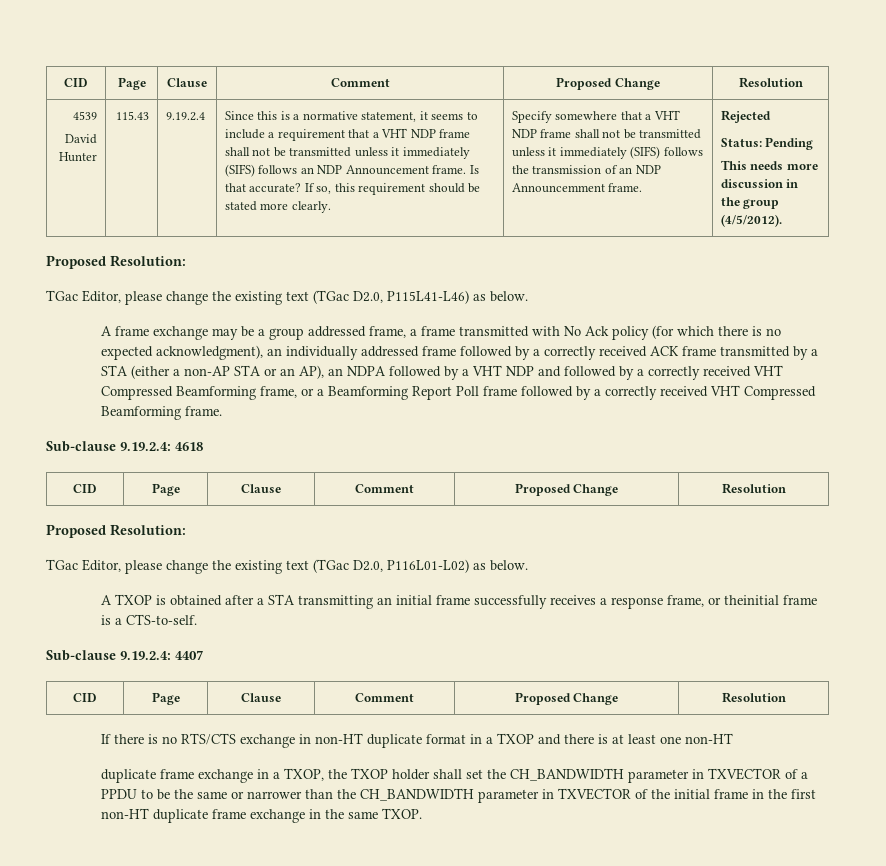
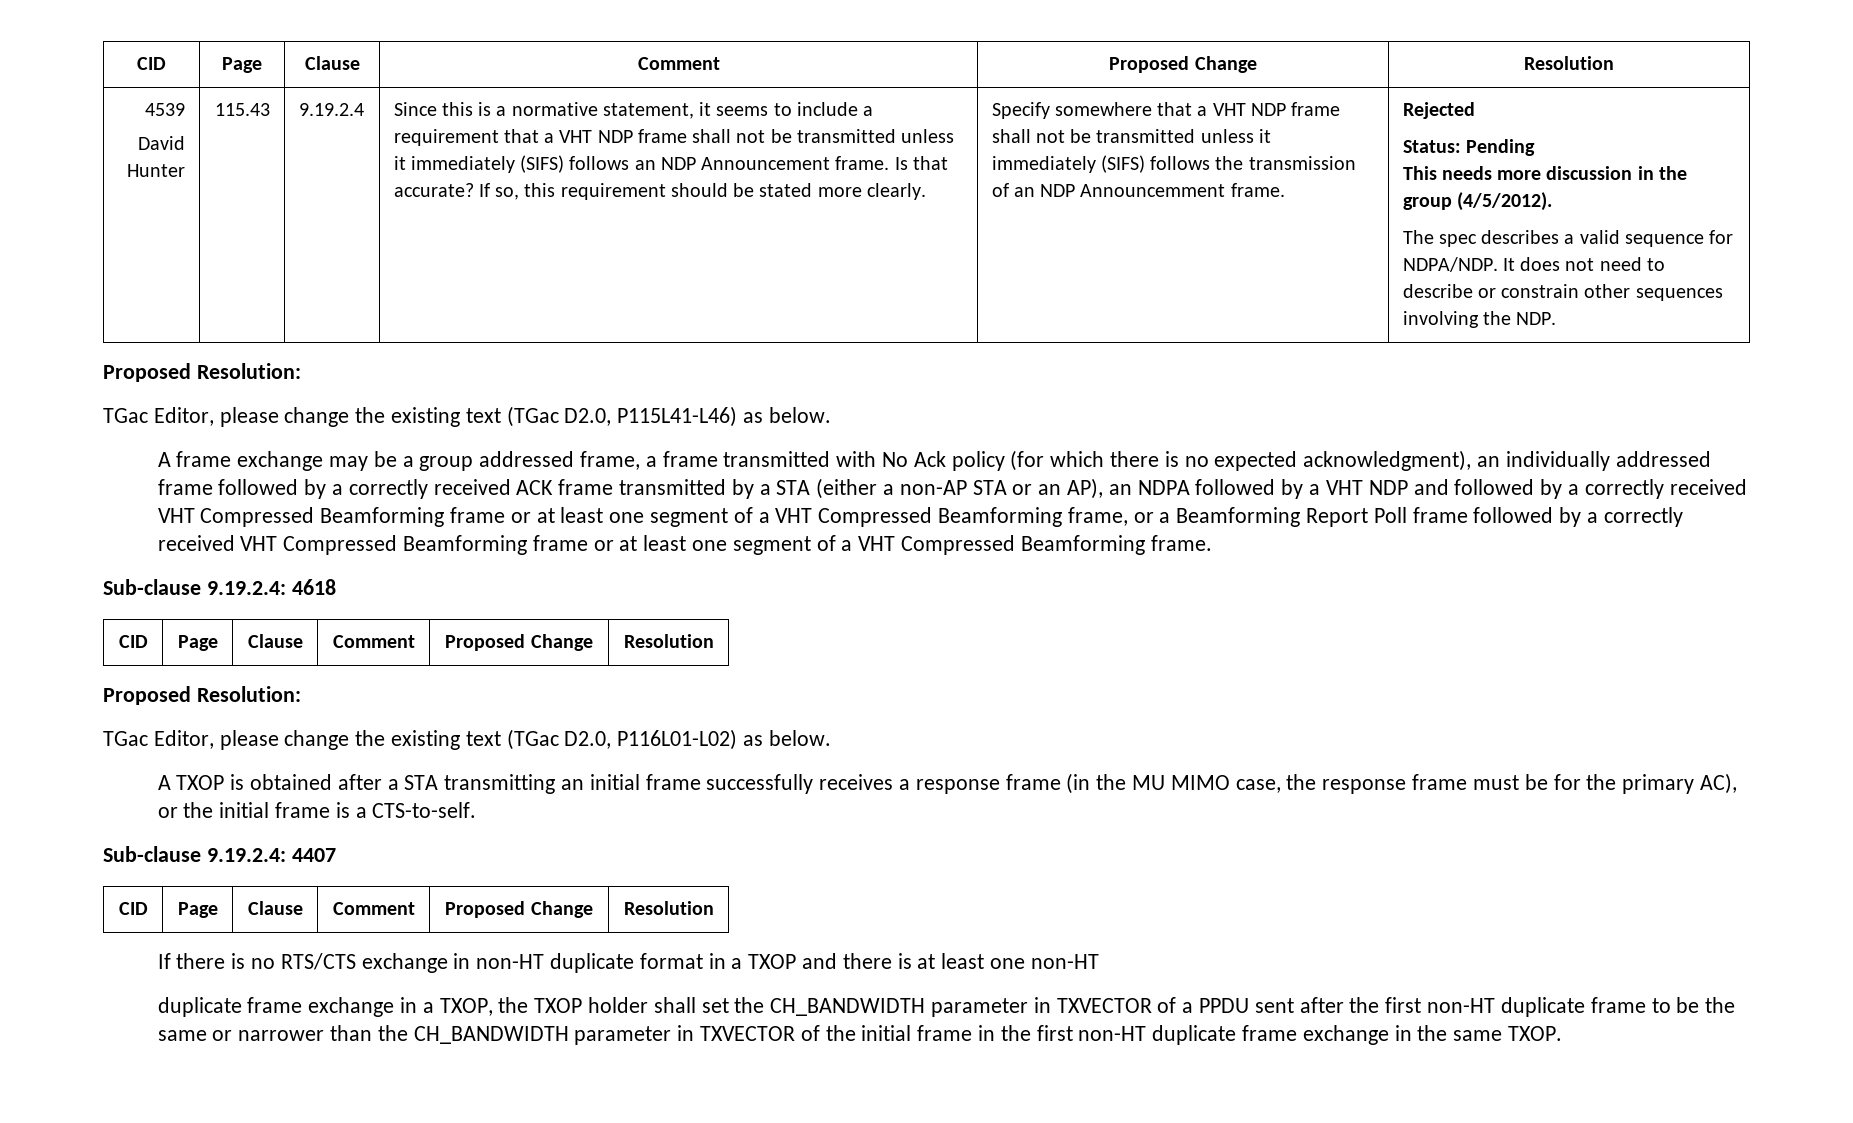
(782, 220) none -> [1402,230,1734,247] [1402,257,1665,272] [1402,284,1723,301] [1402,311,1557,328] // The spec describes a valid sequence for NDPA/NDP. It does not need to describe or constrain other sequences involving the NDP.
(256, 393) none -> [449,507,1063,527] frame or at least one segment of a VHT Compressed Beamforming
(181, 413) none -> [532,535,1145,555] frame or at least one segment of a VHT Compressed Beamforming
[666,595,779,607] frame, or theinitial -> [1005,773,1737,794] [157,802,270,818] frame (in the MU MIMO case, the response frame must be for the primary AC), or the initial
(137, 794) none -> [1254,997,1646,1017] sent after the first non-HT duplicate frame

